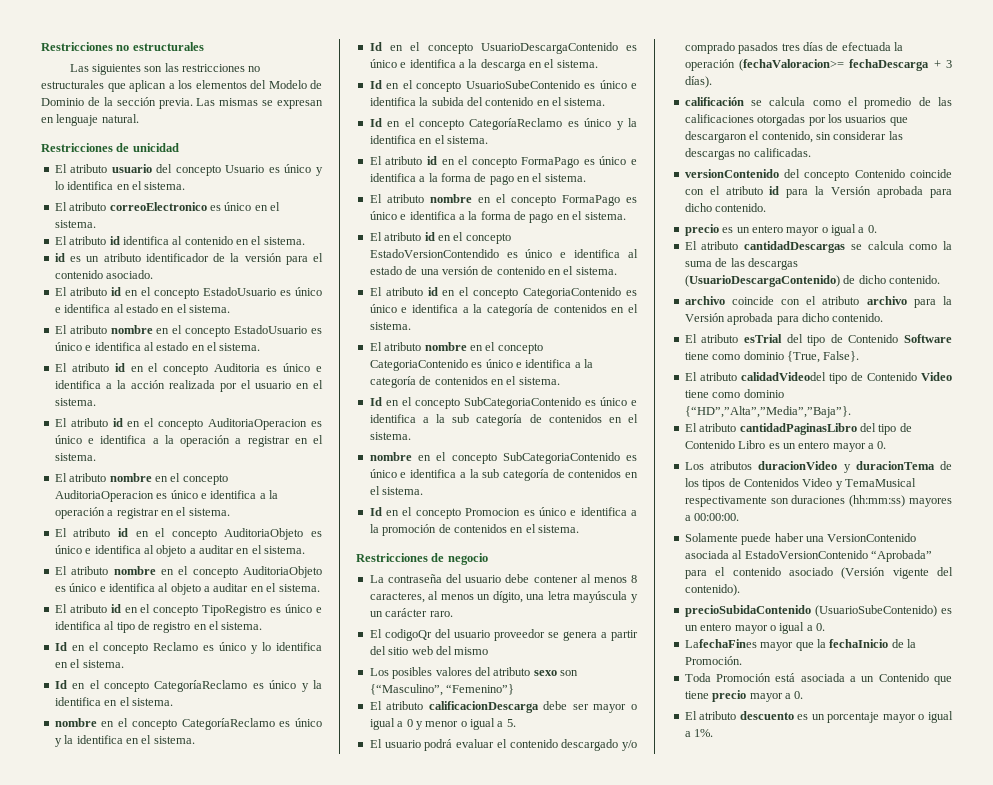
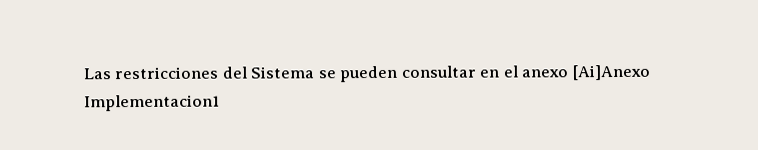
[41,42,204,51] [69,63,261,75] [41,80,322,92] [41,97,323,109] [41,114,139,126] [41,143,179,152] [54,164,323,176] [54,181,186,190] [54,202,280,211] [54,220,96,228] [54,236,305,245] [54,253,323,265] [54,270,154,279] [54,287,322,299] [54,304,230,313] [54,325,322,337] [54,342,261,351] [54,363,322,375] [54,380,323,392] [54,398,96,406] [54,418,322,430] [54,435,323,447] [54,453,96,461] [54,473,228,485] [54,490,278,502] [54,507,230,519] [54,528,322,540] [54,545,306,557] [54,566,322,578] [54,583,320,595] [54,604,323,616] [54,621,263,633] [54,642,322,654] [54,659,124,668] [54,680,322,692] [54,697,173,706] [54,718,322,730] [54,735,195,747] [369,42,637,54] [369,59,598,71] [369,80,637,92] [369,97,606,106] [369,118,637,130] [369,135,488,144] [369,156,637,168] [369,173,586,185] [369,194,637,206] [369,211,626,223] [369,232,511,244] [369,249,638,258] [369,266,617,275] [369,287,637,299] [369,304,638,316] [369,322,411,330] [369,342,543,354] [369,359,593,371] [369,376,560,388] [369,397,637,409] [369,414,638,426] [369,432,411,440] [369,452,637,464] [369,469,638,481] [369,486,424,495] [369,507,637,519] [369,524,579,536] [356,553,488,565] [369,574,637,583] [369,591,638,603] [369,608,453,617] [369,629,638,641] [369,646,489,655] [369,667,578,679] [369,684,515,696] [369,701,637,713] [369,718,516,730] [369,739,637,751] [684,42,903,54] [684,59,952,71] [684,76,712,88] [684,97,952,109] [684,114,908,126] [684,131,903,143] [684,148,811,160] [684,169,952,181] [684,186,952,198] [684,203,767,212] [684,224,877,236] [684,241,952,253] [684,258,798,270] [684,275,940,287] [684,296,952,308] [684,313,884,325] [684,334,952,346] [684,351,860,363] [684,372,952,384] [684,389,784,398] [684,406,851,418] [684,423,912,435] [684,440,887,452] [684,461,952,473] [684,478,916,490] [684,495,952,507] [684,513,740,521] [684,533,917,545] [684,550,932,562] [684,567,953,579] [684,584,740,596] [684,605,952,617] [684,622,825,634] [684,639,916,651] [684,656,742,665] [684,673,952,685] [684,690,804,702] [684,711,953,723] [684,729,714,737] Restricciones no estructurales // Las siguientes son las restricciones no estructurales que aplican a los elementos del Modelo de Dominio de la sección previa. Las mismas se expresan en lenguaje natural. // Restricciones de unicidad // El atributo usuario del concepto Usuario es único y lo identifica en el sistema. // El atributo correoElectronico es único en el sistema. // El atributo id identifica al contenido en el sistema. // id es un atributo identificador de la versión para el contenido asociado. // El atributo id en el concepto EstadoUsuario es único e identifica al estado en el sistema. // El atributo nombre en el concepto EstadoUsuario es único e identifica al estado en el sistema. // El atributo id en el concepto Auditoria es único e identifica a la acción realizada por el usuario en el sistema. // El atributo id en el concepto AuditoriaOperacion es único e identifica a la operación a registrar en el sistema. // El atributo nombre en el concepto AuditoriaOperacion es único e identifica a la operación a registrar en el sistema. // El atributo id en el concepto AuditoriaObjeto es único e identifica al objeto a auditar en el sistema. // El atributo nombre en el concepto AuditoriaObjeto es único e identifica al objeto a auditar en el sistema. // El atributo id en el concepto TipoRegistro es único e identifica al tipo de registro en el sistema. // Id en el concepto Reclamo es único y lo identifica en el sistema. // Id en el concepto CategoríaReclamo es único y la identifica en el sistema. // nombre en el concepto CategoríaReclamo es único y la identifica en el sistema. // Id en el concepto UsuarioDescargaContenido es único e identifica a la descarga en el sistema. // Id en el concepto UsuarioSubeContenido es único e identifica la subida del contenido en el sistema. // Id en el concepto CategoríaReclamo es único y la identifica en el sistema. // El atributo id en el concepto FormaPago es único e identifica a la forma de pago en el sistema. // El atributo nombre en el concepto FormaPago es único e identifica a la forma de pago en el sistema. // El atributo id en el concepto EstadoVersionContendido es único e identifica al estado de una versión de contenido en el sistema. // El atributo id en el concepto CategoriaContenido es único e identifica a la categoría de contenidos en el sistema. // El atributo nombre en el concepto CategoriaContenido es único e identifica a la categoría de contenidos en el sistema. // Id en el concepto SubCategoriaContenido es único e identifica a la sub categoría de contenidos en el sistema. // nombre en el concepto SubCategoriaContenido es único e identifica a la sub categoría de contenidos en el sistema. // Id en el concepto Promocion es único e identifica a la promoción de contenidos en el sistema. // Restricciones de negocio // La contraseña del usuario debe contener al menos 8 caracteres, al menos un dígito, una letra mayúscula y un carácter raro. // El codigoQr del usuario proveedor se genera a partir del sitio web del mismo // Los posibles valores del atributo sexo son {“Masculino”, “Femenino”} // El atributo calificacionDescarga debe ser mayor o igual a 0 y menor o igual a 5. // El usuario podrá evaluar el contenido descargado y/o comprado pasados tres días de efectuada la operación (fechaValoracion>= fechaDescarga + 3 días). // calificación se calcula como el promedio de las calificaciones otorgadas por los usuarios que descargaron el contenido, sin considerar las descargas no calificadas. // versionContenido del concepto Contenido coincide con el atributo id para la Versión aprobada para dicho contenido. // precio es un entero mayor o igual a 0. // El atributo cantidadDescargas se calcula como la suma de las descargas (UsuarioDescargaContenido) de dicho contenido. // archivo coincide con el atributo archivo para la Versión aprobada para dicho contenido. // El atributo esTrial del tipo de Contenido Software tiene como dominio {True, False}. // El atributo calidadVideodel tipo de Contenido Video tiene como dominio {“HD”,”Alta”,”Media”,”Baja”}. // El atributo cantidadPaginasLibro del tipo de Contenido Libro es un entero mayor a 0. // Los atributos duracionVideo y duracionTema de los tipos de Contenidos Video y TemaMusical respectivamente son duraciones (hh:mm:ss) mayores a 00:00:00. // Solamente puede haber una VersionContenido asociada al EstadoVersionContenido “Aprobada” para el contenido asociado (Versión vigente del contenido). // precioSubidaContenido (UsuarioSubeContenido) es un entero mayor o igual a 0. // LafechaFines mayor que la fechaInicio de la Promoción. // Toda Promoción está asociada a un Contenido que tiene precio mayor a 0. // El atributo descuento es un porcentaje mayor o igual a 1%. -> [83,64,651,83] [84,94,220,112] Las restricciones del Sistema se pueden consultar en el anexo [Ai]Anexo Implementacion1

